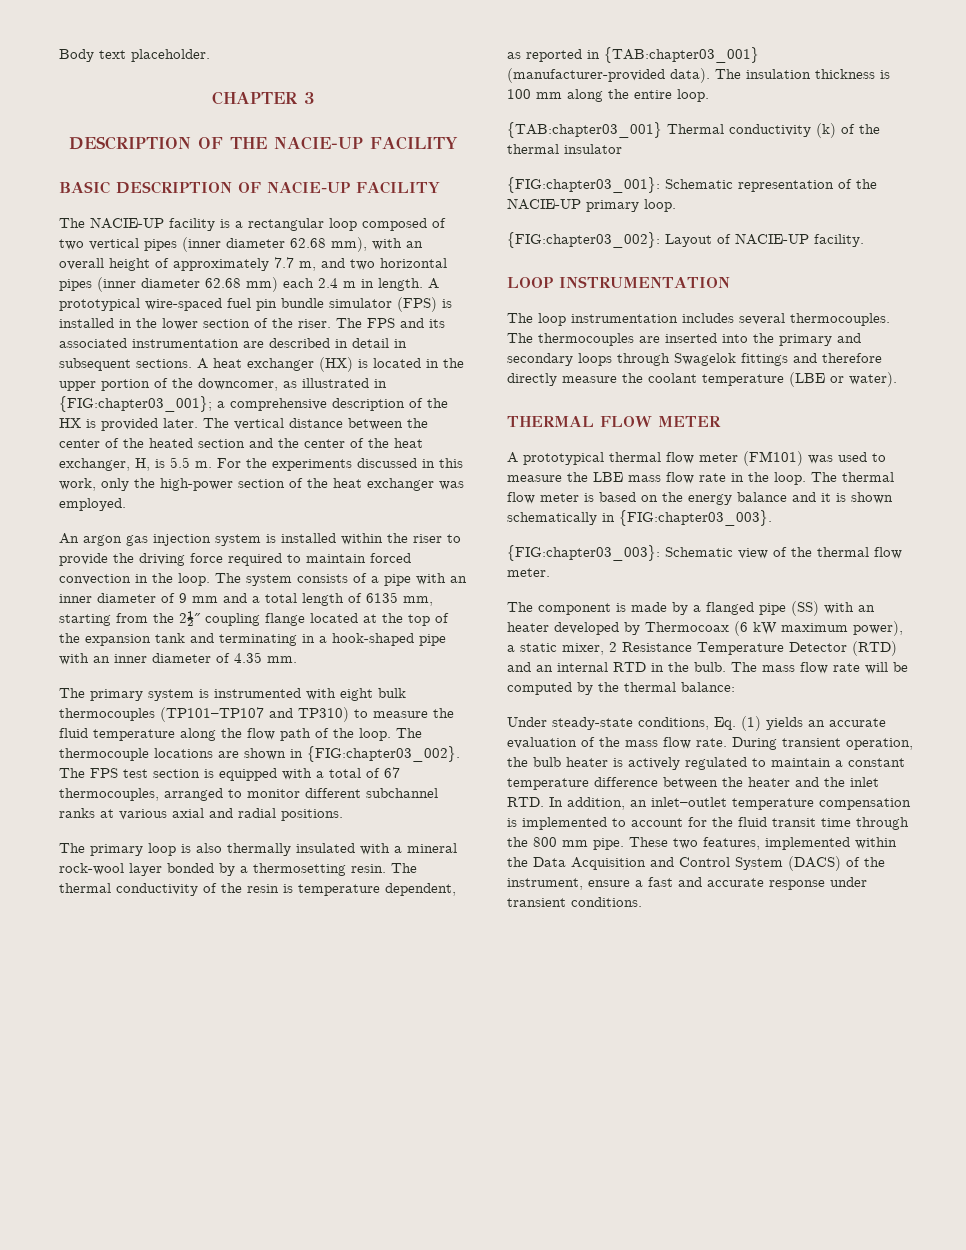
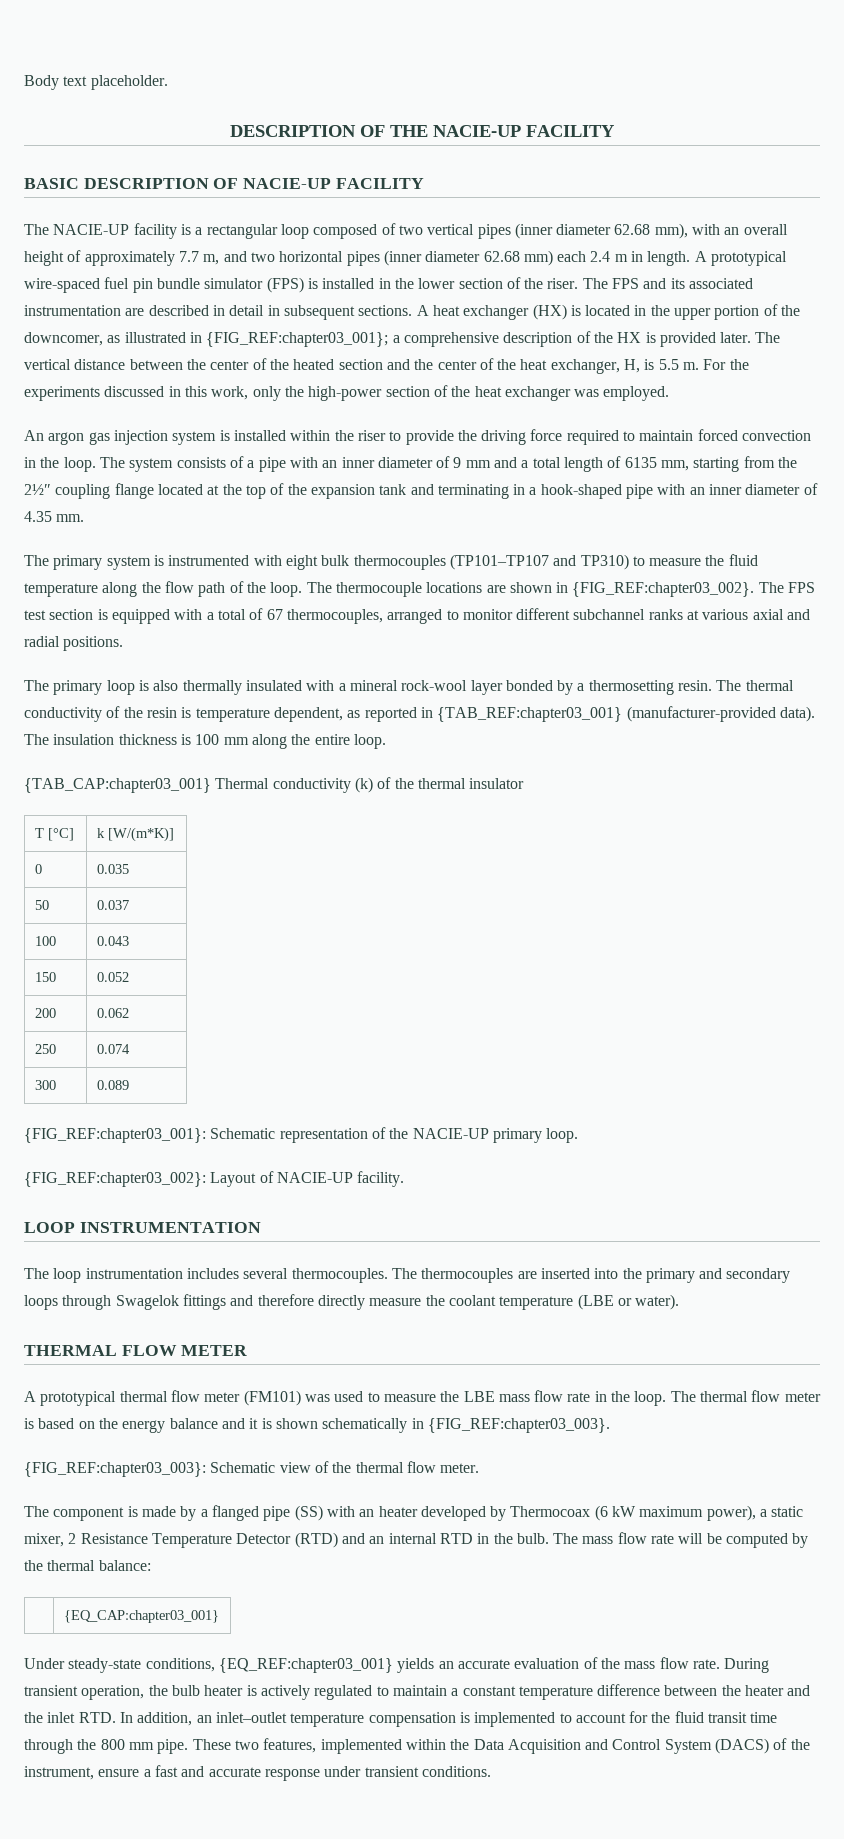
[211,91,314,105] // CHAPTER 3 -> (168, 82) none
[59,396,212,412] {FIG:chapter03_001}; -> [206,332,389,347] {FIG_REF:chapter03_001};
[307,746,460,762] {FIG:chapter03_002}. -> [572,582,755,597] {FIG_REF:chapter03_002}.
[604,47,759,63] {TAB:chapter03_001} -> [437,707,623,722] {TAB_REF:chapter03_001}
[507,122,662,138] {TAB:chapter03_001} -> [24,778,211,793] {TAB_CAP:chapter03_001}
[507,177,660,193] // {FIG:chapter03_001}: -> [34,828,74,841] [96,827,174,842] [34,864,42,874] [96,864,129,874] [34,900,49,910] [96,900,129,910] [34,936,56,946] [96,936,129,946] [34,972,56,982] [96,972,129,982] [34,1008,56,1018] [96,1008,129,1018] [34,1044,56,1054] [96,1044,130,1054] [34,1080,56,1090] [96,1080,129,1090] [24,1128,206,1143] // T [°C] | k [W/(m*K)] // 0 | 0.035 // 50 | 0.037 // 100 | 0.043 // 150 | 0.052 // 200 | 0.062 // 250 | 0.074 // 300 | 0.089 // {FIG_REF:chapter03_001}:
[507,232,660,248] {FIG:chapter03_002}: -> [24,1172,206,1187] {FIG_REF:chapter03_002}:
[619,510,772,526] [507,545,660,561] {FIG:chapter03_003}. // {FIG:chapter03_003}: -> [427,1418,610,1433] [24,1462,206,1477] {FIG_REF:chapter03_003}. // {FIG_REF:chapter03_003}:
(735, 687) none -> [63,1610,219,1623] // | {EQ_CAP:chapter03_001}
[714,716,761,731] Eq. (1) -> [218,1658,393,1673] {EQ_REF:chapter03_001}

